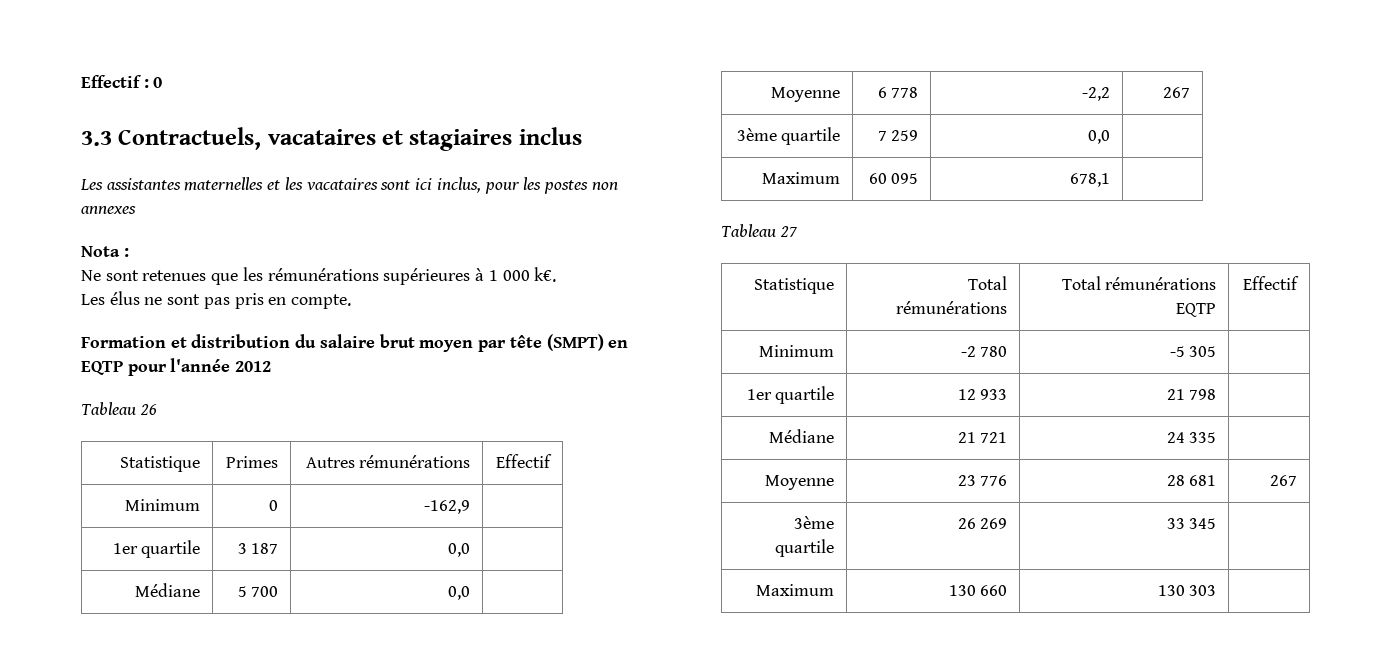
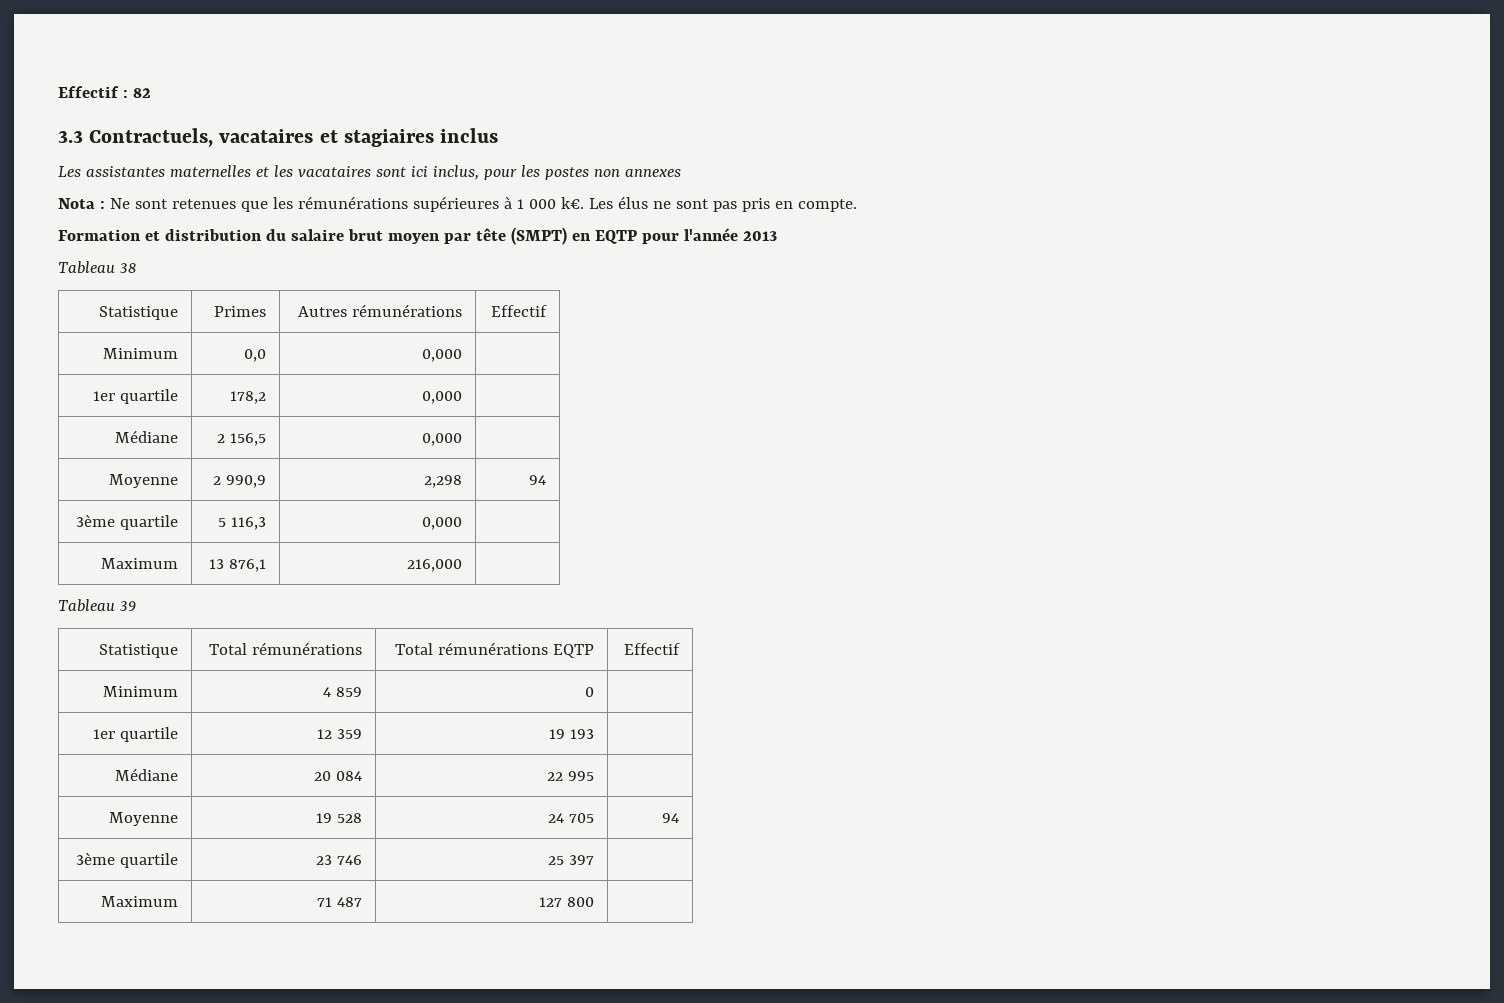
[153,77,163,88] 0 -> [132,88,151,98] 82
(129, 252) // -> (105, 205) none
(557, 274) // -> (584, 203) none
[235,361,272,372] [81,402,157,415] 2012 // Tableau 26 -> [742,231,777,241] [58,261,136,274] 2013 // Tableau 38
[269,500,279,511] [424,500,471,514] [112,540,201,558] [237,543,279,554] [448,543,471,557] [135,583,201,597] [237,586,279,597] [448,586,471,600] [771,87,841,102] [877,87,919,98] [1082,87,1111,101] [1163,87,1191,98] [736,127,841,145] [877,130,919,141] [1088,130,1111,144] [762,172,841,184] [868,173,919,184] [1070,173,1111,187] [721,224,797,237] 0 | -162,9 | // 1er quartile | 3 187 | 0,0 | // Médiane | 5 700 | 0,0 | // Moyenne | 6 778 | -2,2 | 267 // 3ème quartile | 7 259 | 0,0 | // Maximum | 60 095 | 678,1 | // Tableau 27 -> [243,349,266,362] [421,349,462,362] [92,389,178,404] [229,391,266,404] [421,391,462,404] [114,430,178,443] [216,433,266,446] [421,433,462,446] [108,474,178,488] [212,475,266,488] [423,475,462,488] [528,475,546,485] [75,514,178,530] [217,517,266,530] [421,517,462,530] [100,558,178,569] [208,559,266,572] [406,559,462,572] [58,599,136,612] 0,0 | 0,000 | // 1er quartile | 178,2 | 0,000 | // Médiane | 2 156,5 | 0,000 | // Moyenne | 2 990,9 | 2,298 | 94 // 3ème quartile | 5 116,3 | 0,000 | // Maximum | 13 876,1 | 216,000 | // Tableau 39
[960,346,1008,357] [1169,346,1217,357] -2 780 | -5 305 -> [322,687,362,697] [584,687,594,697] 4 859 | 0
[980,389,1008,400] [1166,389,1217,400] [769,429,835,443] [957,432,1008,443] [1166,432,1217,443] [765,475,835,490] [957,475,1008,486] [1166,475,1217,486] [1270,475,1298,486] [794,516,835,529] [775,539,835,557] [957,518,1008,529] [1166,518,1217,529] [756,584,835,596] [948,585,1008,596] [1157,585,1217,596] 933 | 21 798 | // Médiane | 21 721 | 24 335 | // Moyenne | 23 776 | 28 681 | 267 // 3ème quartile | 26 269 | 33 345 | // Maximum | 130 660 | 130 303 -> [336,729,362,739] [548,729,594,739] [114,768,178,781] [313,771,362,781] [546,771,594,781] [108,812,178,826] [315,813,362,823] [547,813,594,823] [661,813,679,823] [75,852,178,868] [315,855,362,865] [547,855,594,865] [100,896,178,907] [316,897,362,907] [538,897,594,907] 359 | 19 193 | // Médiane | 20 084 | 22 995 | // Moyenne | 19 528 | 24 705 | 94 // 3ème quartile | 23 746 | 25 397 | // Maximum | 71 487 | 127 800

